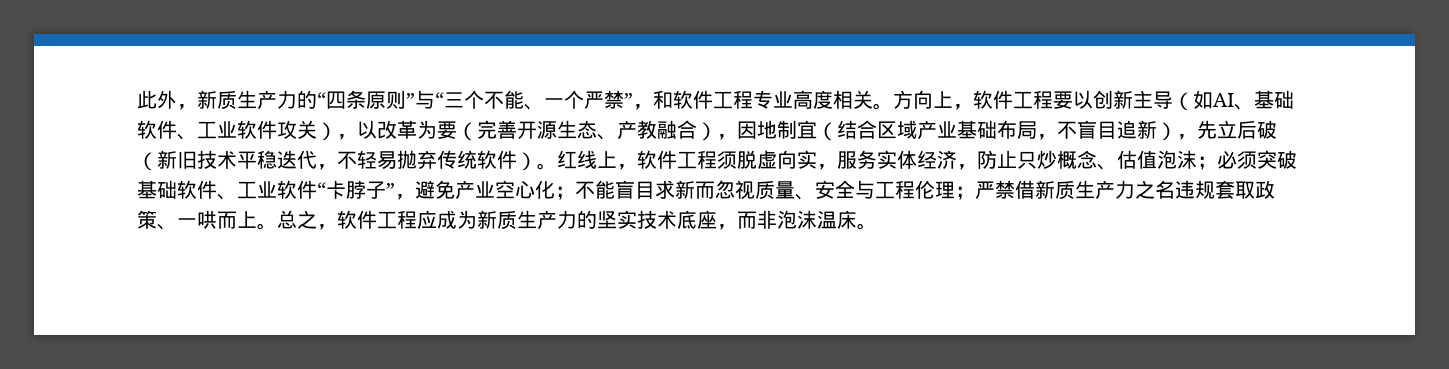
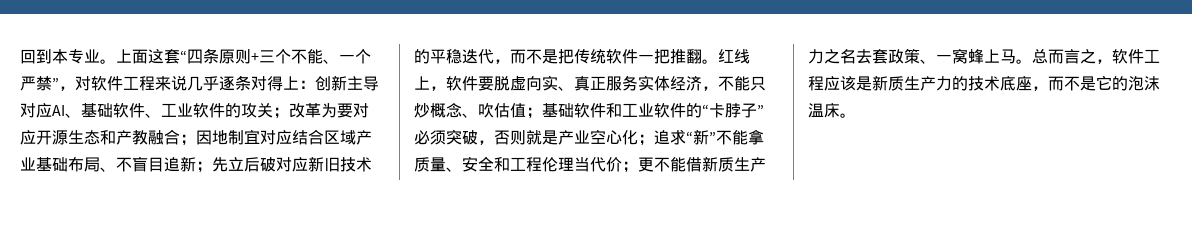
[137,90,317,110] 此外，新质生产力的 -> [20,49,180,64] 回到本专业。上面这套
[406,90,444,109] ”与“ -> [251,52,259,62] +
[653,90,1093,110] 和软件工程专业高度相关。方向上，软件工程要以 -> [75,75,315,91] 对软件工程来说几乎逐条对得上：
[1173,90,1213,111] （如 -> [20,103,52,118] 对应
[277,120,377,141] 攻关），以 -> [225,103,289,119] 的攻关；
[457,120,517,141] （完善 -> [353,103,369,118] [20,130,36,145] 对应
[597,134,617,140] 、 -> [100,130,116,145] 和
[697,122,737,141] ）， -> [180,134,196,146] ；
[817,122,837,141] （ -> [260,130,292,145] 对应
[1037,134,1057,140] ， -> [100,167,116,172] 、
[1157,122,1197,141] ）， -> [196,161,212,173] ；
[137,152,157,171] （ -> [276,157,308,172] 对应
(237, 159) none -> [414,49,430,64] 的
[337,150,537,171] 不轻易抛弃传统软件） -> [510,48,702,64] 而不是把传统软件一把推翻
[677,150,737,169] 工程须 -> [478,76,494,91] 要
[817,164,837,170] ， -> [558,76,606,91] 、真正
[977,150,1017,169] 防止 -> [718,76,750,91] 不能
[1117,150,1297,170] [137,180,317,200] 估值泡沫；必须突破基础软件、工业软件 -> [478,102,702,119] 吹估值；基础软件和工业软件的
[395,180,755,200] ，避免产业空心化；不能盲目求新而忽视 -> [414,129,764,146] 必须突破，否则就是产业空心化；追求“新”不能拿
[855,180,875,199] 与 -> [494,157,510,172] 和
[955,180,1015,200] ；严禁 -> [574,157,686,173] 当代价；更不能
[1175,180,1275,199] [137,210,297,230] 违规套取政策、一哄而上。总 -> [856,48,1080,64] 去套政策、一窝蜂上马。总而言
[437,210,637,229] 成为新质生产力的坚实 -> [840,75,968,91] 该是新质生产力的
[757,210,777,229] 非 -> [1064,75,1128,91] 不是它的

